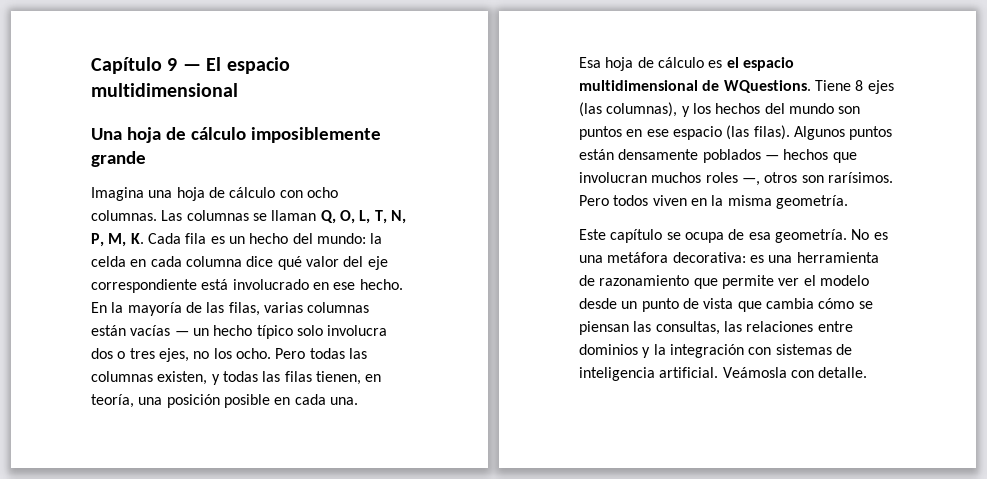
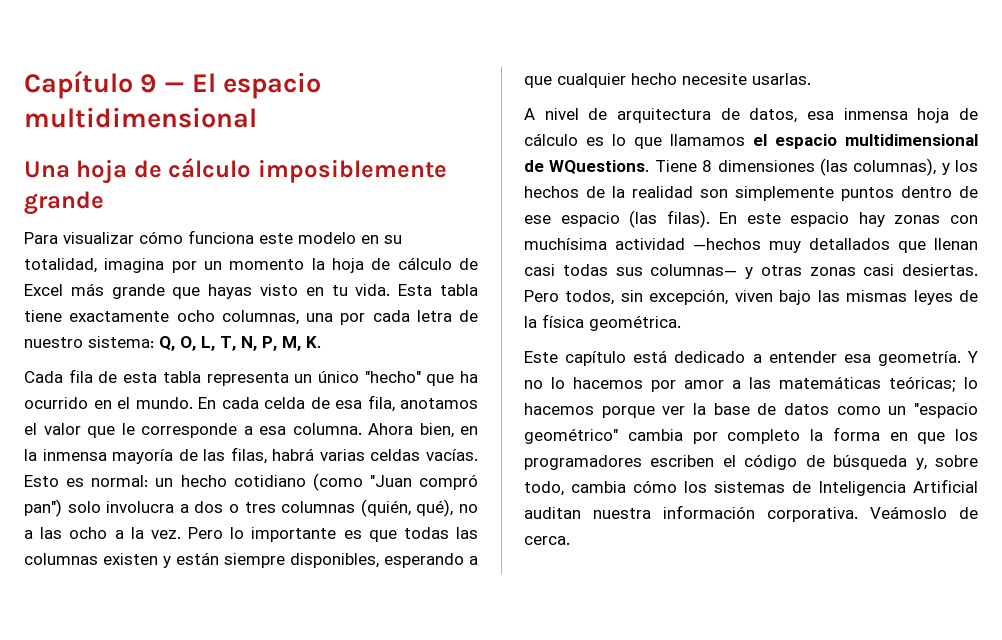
[91,187,338,201] [91,210,317,221] Imagina una hoja de cálculo con ocho columnas. Las columnas se llaman -> [24,230,402,244] [24,257,478,273] [24,283,479,299] [24,310,478,325] [24,336,154,348] Para visualizar cómo funciona este modelo en su totalidad, imagina por un momento la hoja de cálculo de Excel más grande que hayas visto en tu vida. Esta tabla tiene exactamente ocho columnas, una por cada letra de nuestro sistema:
(144, 238) none -> (321, 342) //
[210,233,383,244] [91,256,388,270] [91,279,403,293] [91,302,370,316] [91,325,293,339] es un hecho del mundo: la celda en cada columna dice qué valor del eje correspondiente está involucrado en ese hecho. En la mayoría de las filas, varias columnas están vacías — un hecho típico -> [98,371,478,386] [24,395,478,412] [24,423,478,438] [24,447,478,464] [24,473,478,491] [24,499,62,517] de esta tabla representa un único "hecho" que ha ocurrido en el mundo. En cada celda de esa fila, anotamos el valor que le corresponde a esa columna. Ahora bien, en la inmensa mayoría de las filas, habrá varias celdas vacías. Esto es normal: un hecho cotidiano (como "Juan compró pan")
(388, 330) none -> [179,504,189,513] a
[158,348,367,362] [91,371,382,385] [91,394,358,408] [579,57,601,68] ejes, no los ocho. Pero todas las columnas existen, y todas las filas tienen, en teoría, una posición posible en cada una. // Esa -> [281,499,479,517] [24,527,479,542] [24,552,478,568] [524,73,811,88] [524,108,908,123] columnas (quién, qué), no a las ocho a la vez. Pero lo importante es que todas las columnas existen y están siempre disponibles, esperando a que cualquier hecho necesite usarlas. // A nivel de arquitectura de datos, esa inmensa
(723, 64) none -> [612,134,745,149] lo que llamamos
[867,80,894,94] ejes -> [717,160,815,172] dimensiones
[764,103,861,114] [579,125,893,140] [579,149,857,163] [579,172,893,186] [579,195,848,209] [579,229,888,243] [579,252,879,263] [579,275,869,289] [579,298,873,312] [579,321,853,335] [579,344,852,358] [579,367,868,381] del mundo son puntos en ese espacio (las filas). Algunos puntos están densamente poblados — hechos que involucran muchos roles —, otros son rarísimos. Pero todos viven en la misma geometría. // Este capítulo se ocupa de esa geometría. No es una metáfora decorativa: es una herramienta de razonamiento que permite ver el modelo desde un punto de vista que cambia cómo se piensan las consultas, las relaciones entre dominios y la integración con sistemas de inteligencia artificial. Veámosla con detalle. -> [586,186,978,201] [524,210,978,228] [524,238,978,253] [524,264,978,279] [524,289,978,305] [524,314,681,331] [524,350,978,366] [524,376,978,392] [524,403,978,418] [524,427,978,444] [524,454,978,470] [524,479,978,496] [524,505,978,522] [524,536,570,545] de la realidad son simplemente puntos dentro de ese espacio (las filas). En este espacio hay zonas con muchísima actividad —hechos muy detallados que llenan casi todas sus columnas— y otras zonas casi desiertas. Pero todos, sin excepción, viven bajo las mismas leyes de la física geométrica. // Este capítulo está dedicado a entender esa geometría. Y no lo hacemos por amor a las matemáticas teóricas; lo hacemos porque ver la base de datos como un "espacio geométrico" cambia por completo la forma en que los programadores escriben el código de búsqueda y, sobre todo, cambia cómo los sistemas de Inteligencia Artificial auditan nuestra información corporativa. Veámoslo de cerca.

